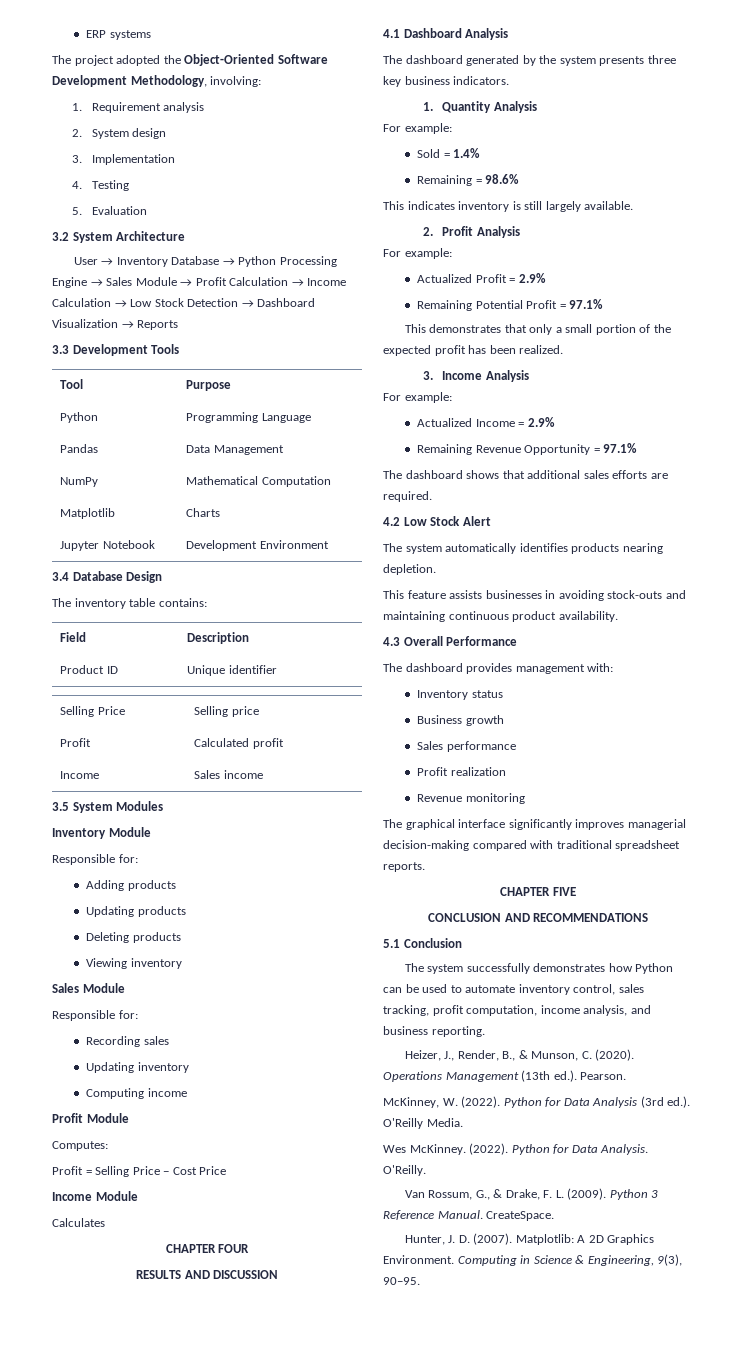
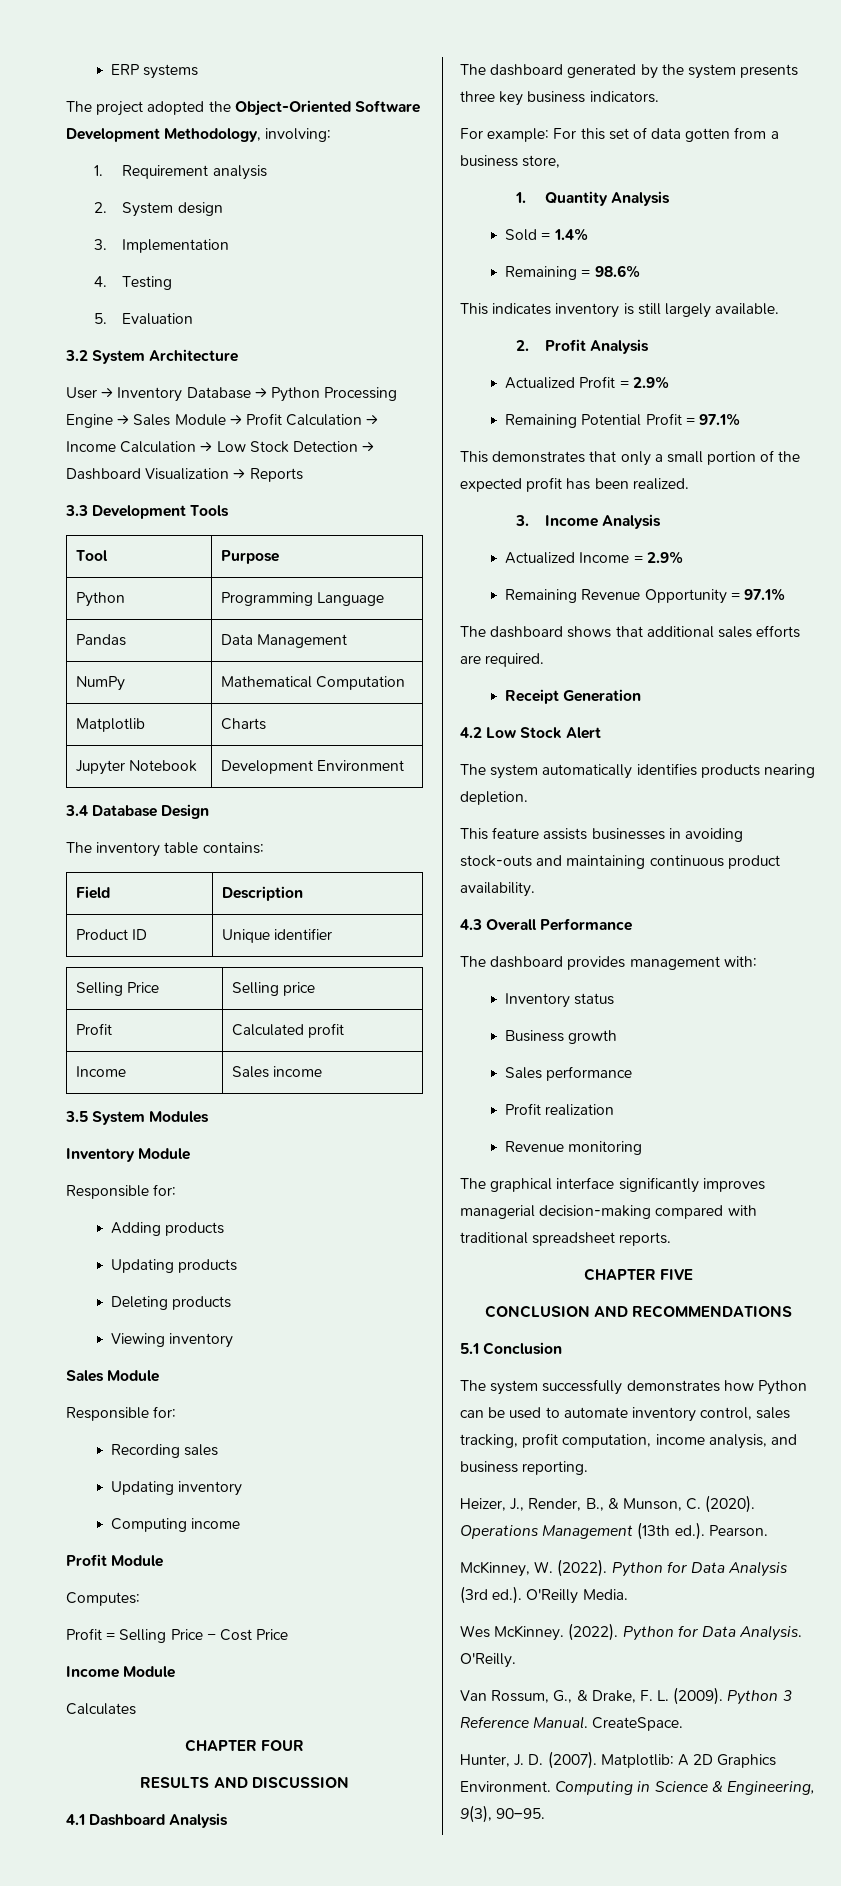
(510, 80) none -> [460,127,779,142] [460,155,561,168] // For example: For this set of data gotten from a business store,
[383,123,452,134] // For example: -> (670, 198) none
[383,248,452,259] // For example: -> (649, 346) none
[383,392,452,403] // For example: -> (661, 521) none
(432, 496) none -> [505,689,642,704] // Receipt Generation

